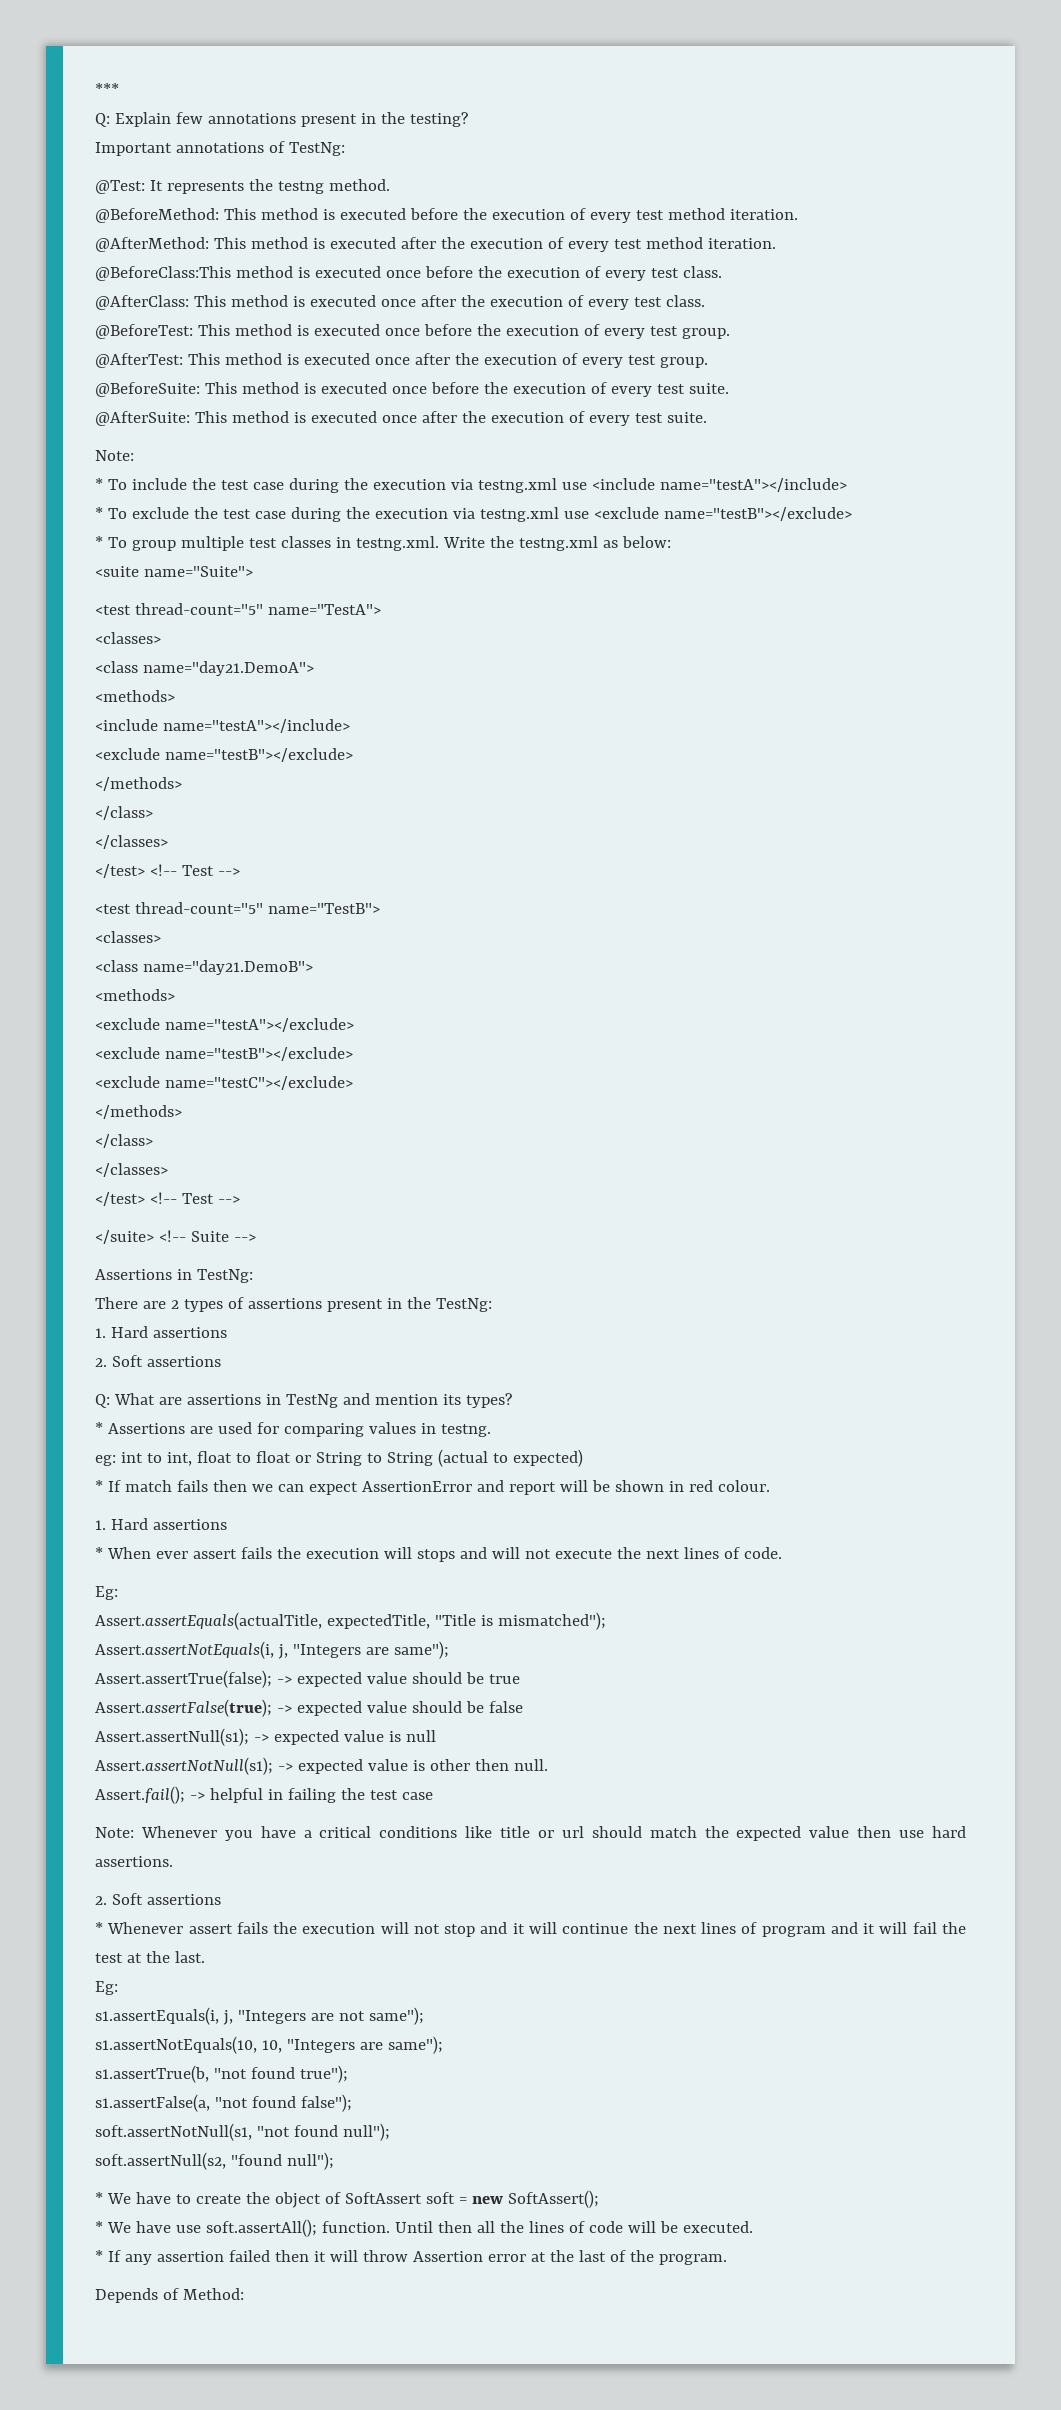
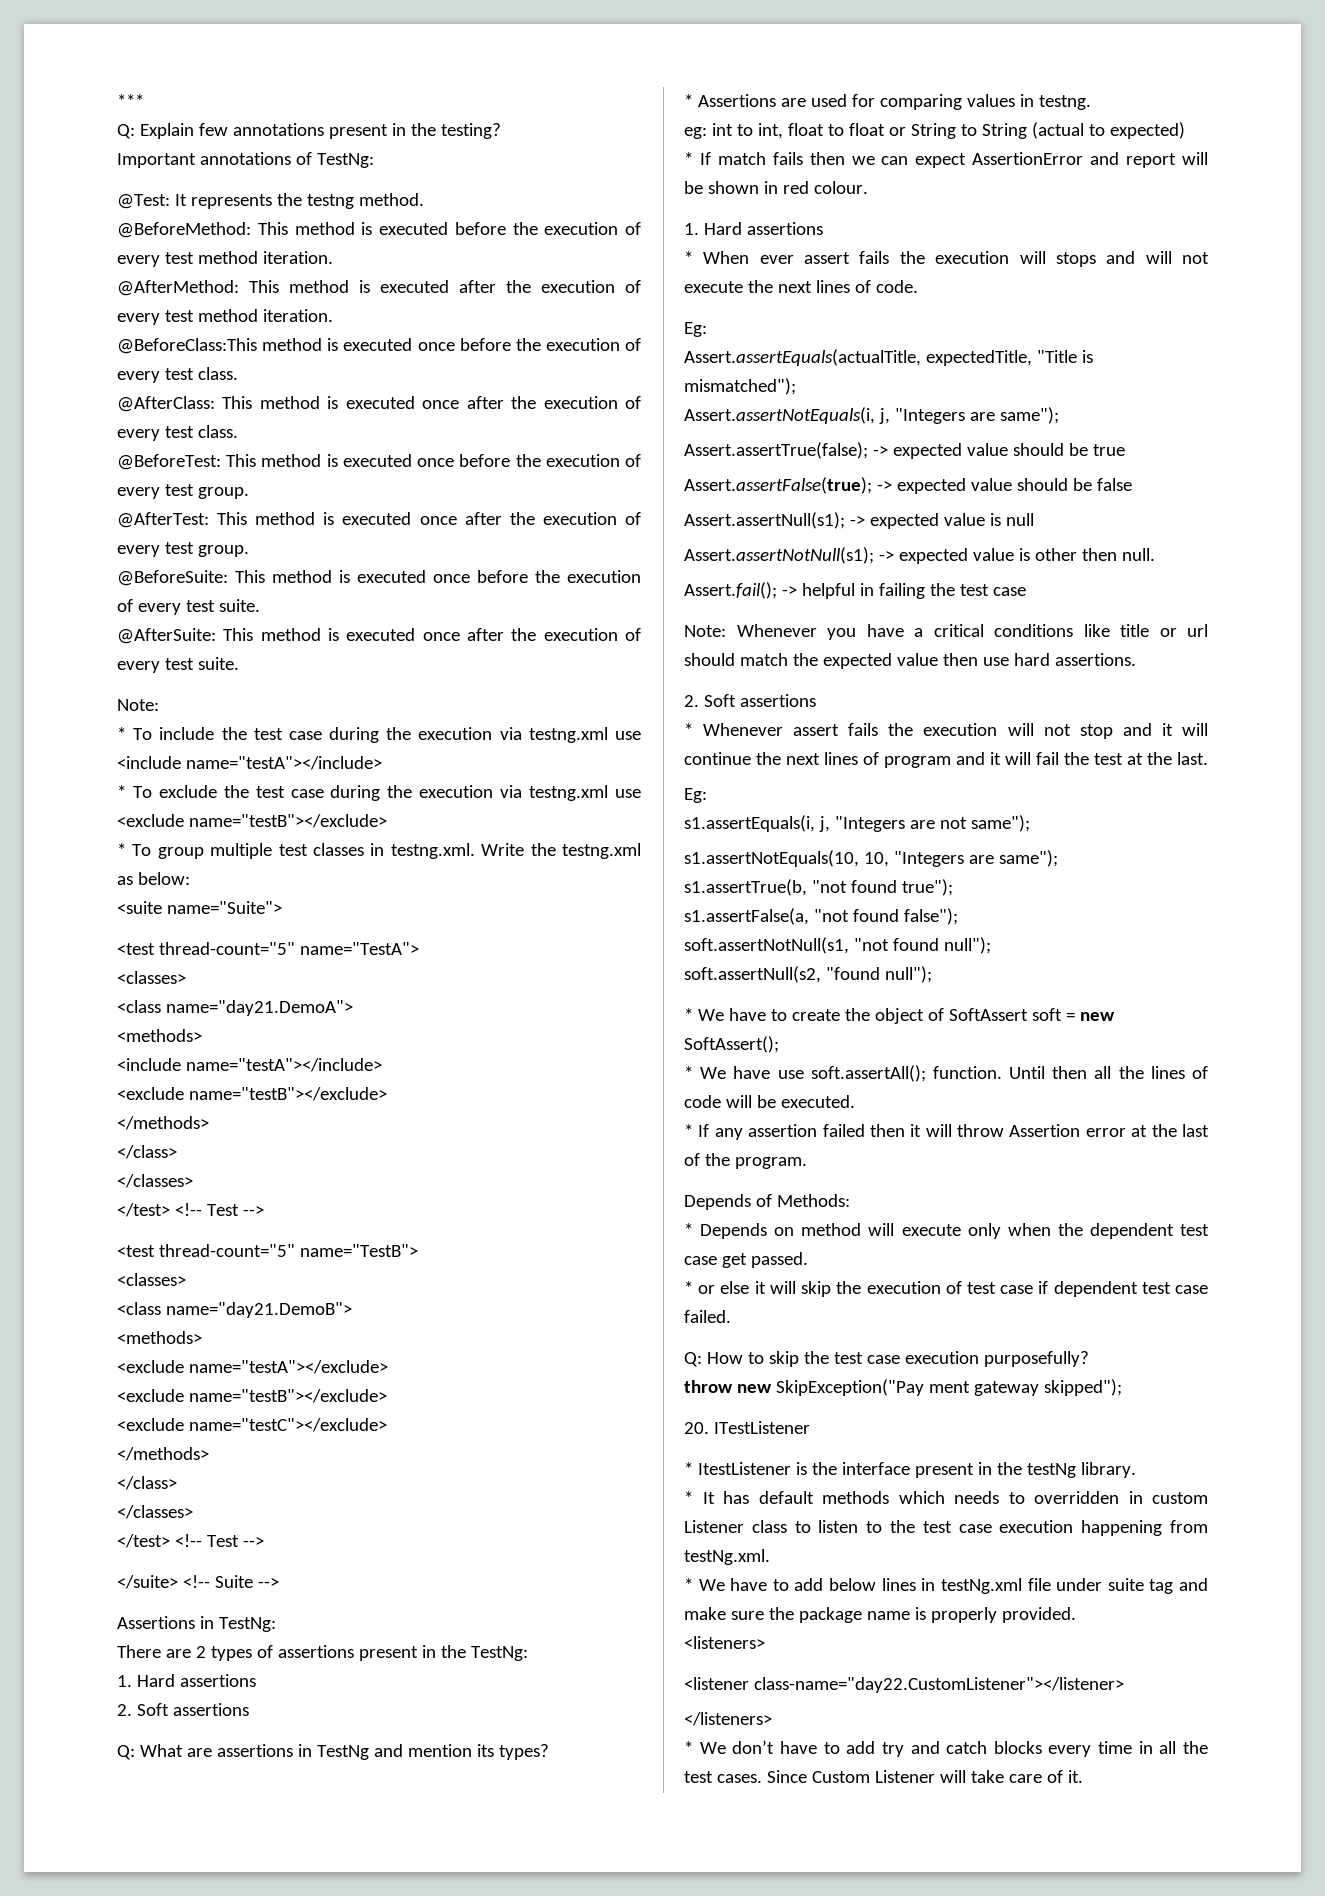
[182,2288,244,2300] Method: -> [776,1194,850,1207] [684,1223,1209,1239] [684,1252,808,1268] [684,1281,1208,1297] [684,1310,731,1323] [684,1351,1089,1367] [684,1379,1122,1396] [684,1421,810,1434] [684,1462,1136,1478] [684,1491,1208,1504] [684,1520,1208,1536] [684,1549,770,1565] [684,1578,1208,1594] [684,1607,1076,1623] [684,1636,765,1649] [684,1677,1124,1693] [684,1712,772,1726] [684,1740,1208,1757] [684,1770,1083,1783] Methods: // * Depends on method will execute only when the dependent test case get passed. // * or else it will skip the execution of test case if dependent test case failed. // Q: How to skip the test case execution purposefully? // throw new SkipException("Pay ment gateway skipped"); // 20. ITestListener // * ItestListener is the interface present in the testNg library. // * It has default methods which needs to overridden in custom Listener class to listen to the test case execution happening from testNg.xml. // * We have to add below lines in testNg.xml file under suite tag and make sure the package name is properly provided. // <listeners> // <listener class-name="day22.CustomListener"></listener> // </listeners> // * We don’t have to add try and catch blocks every time in all the test cases. Since Custom Listener will take care of it.

